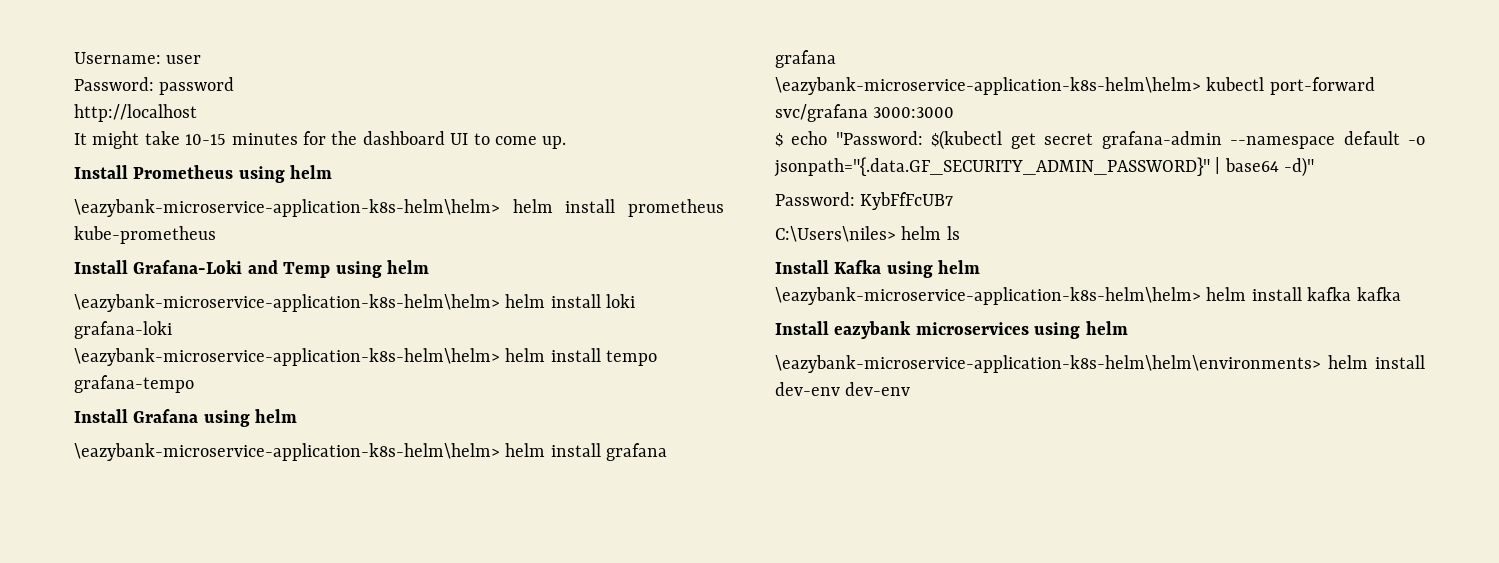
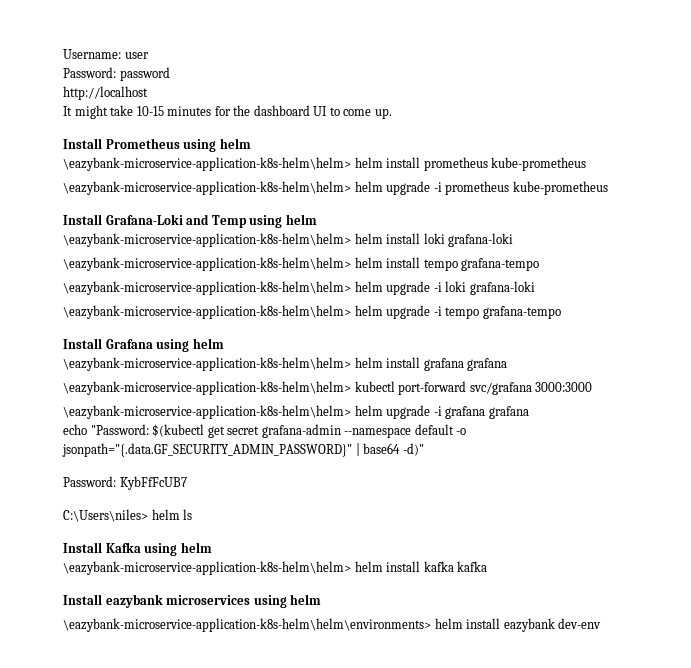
(216, 235) none -> [63,181,608,195] // \eazybank-microservice-application-k8s-helm\helm> helm upgrade -i prometheus kube-prometheus
(194, 384) none -> [63,281,535,295] [63,305,561,319] // \eazybank-microservice-application-k8s-helm\helm> helm upgrade -i loki grafana-loki // \eazybank-microservice-application-k8s-helm\helm> helm upgrade -i tempo grafana-tempo
[775,133,783,147] $ -> [63,405,529,419] \eazybank-microservice-application-k8s-helm\helm> helm upgrade -i grafana grafana //
[775,382,840,396] dev-env -> [503,618,555,632] eazybank

